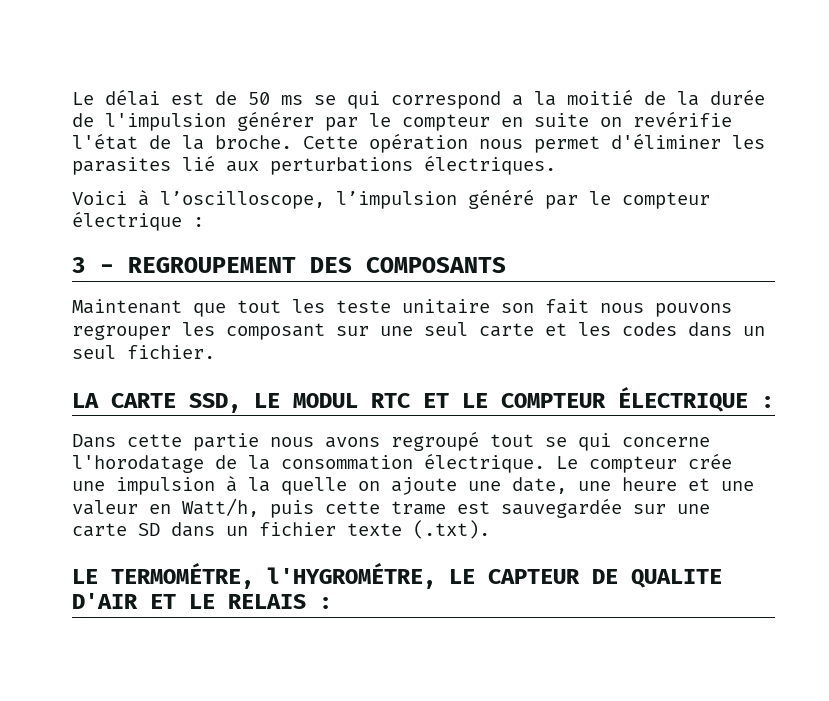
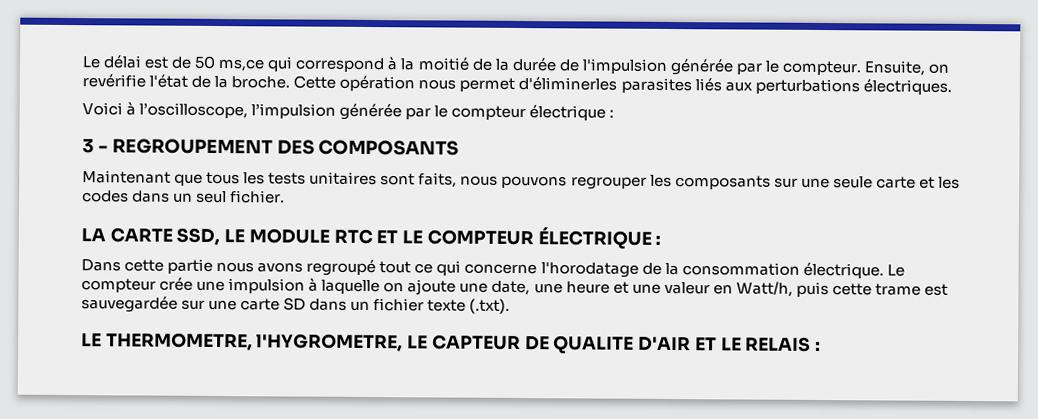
[281,95,336,105] ms se -> [218,59,265,72] ms,ce
[512,95,523,106] a -> [387,56,399,71] à
[237,111,589,131] générer par le compteur en suite -> [669,57,925,76] générée par le compteur. Ensuite,
[611,133,765,149] [72,155,215,175] d'éliminer les parasites lié -> [518,75,722,94] d'éliminerles parasites liés
[468,189,534,209] généré -> [339,102,403,121] générée
[237,299,589,314] tout les teste unitaire son fait -> [206,171,458,188] tous les tests unitaires sont faits,
[226,322,468,340] composant sur une seul -> [674,175,873,190] composants sur une seule
[293,393,358,408] MODUL -> [248,228,330,244] MODULE
[545,437,567,447] se -> [414,263,434,274] ce
[248,477,347,495] la quelle -> [321,279,381,295] laquelle
[111,563,436,589] TERMOMÉTRE, l'HYGROMÉTRE, -> [105,332,404,352] THERMOMETRE, l'HYGROMETRE,

